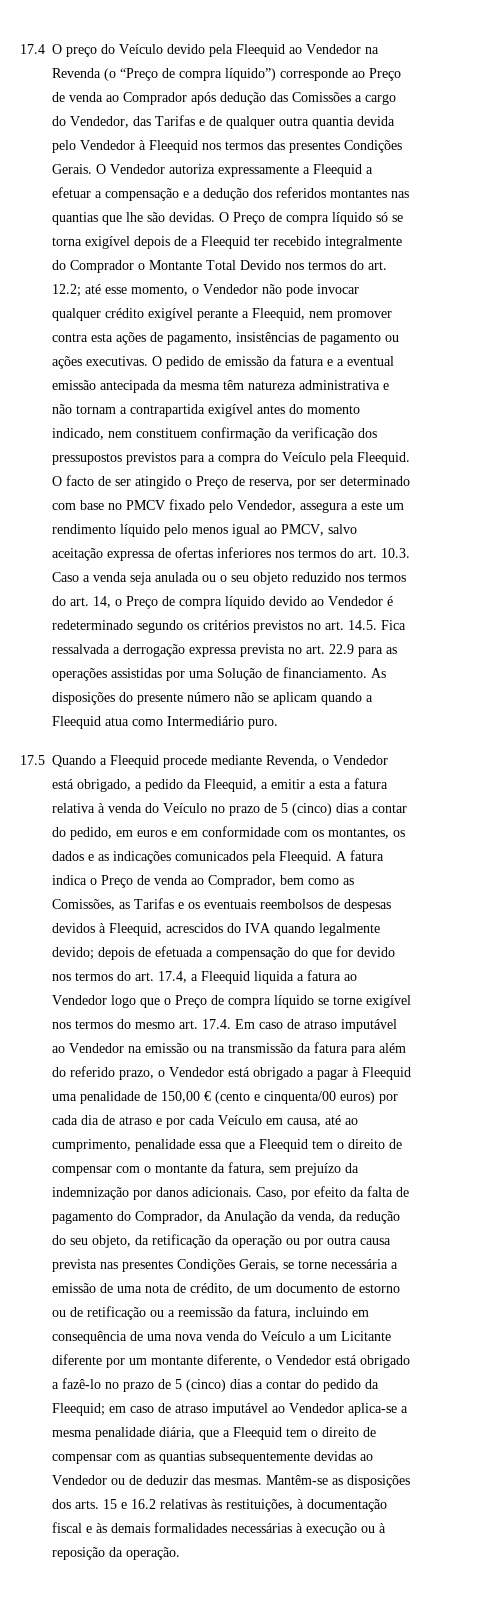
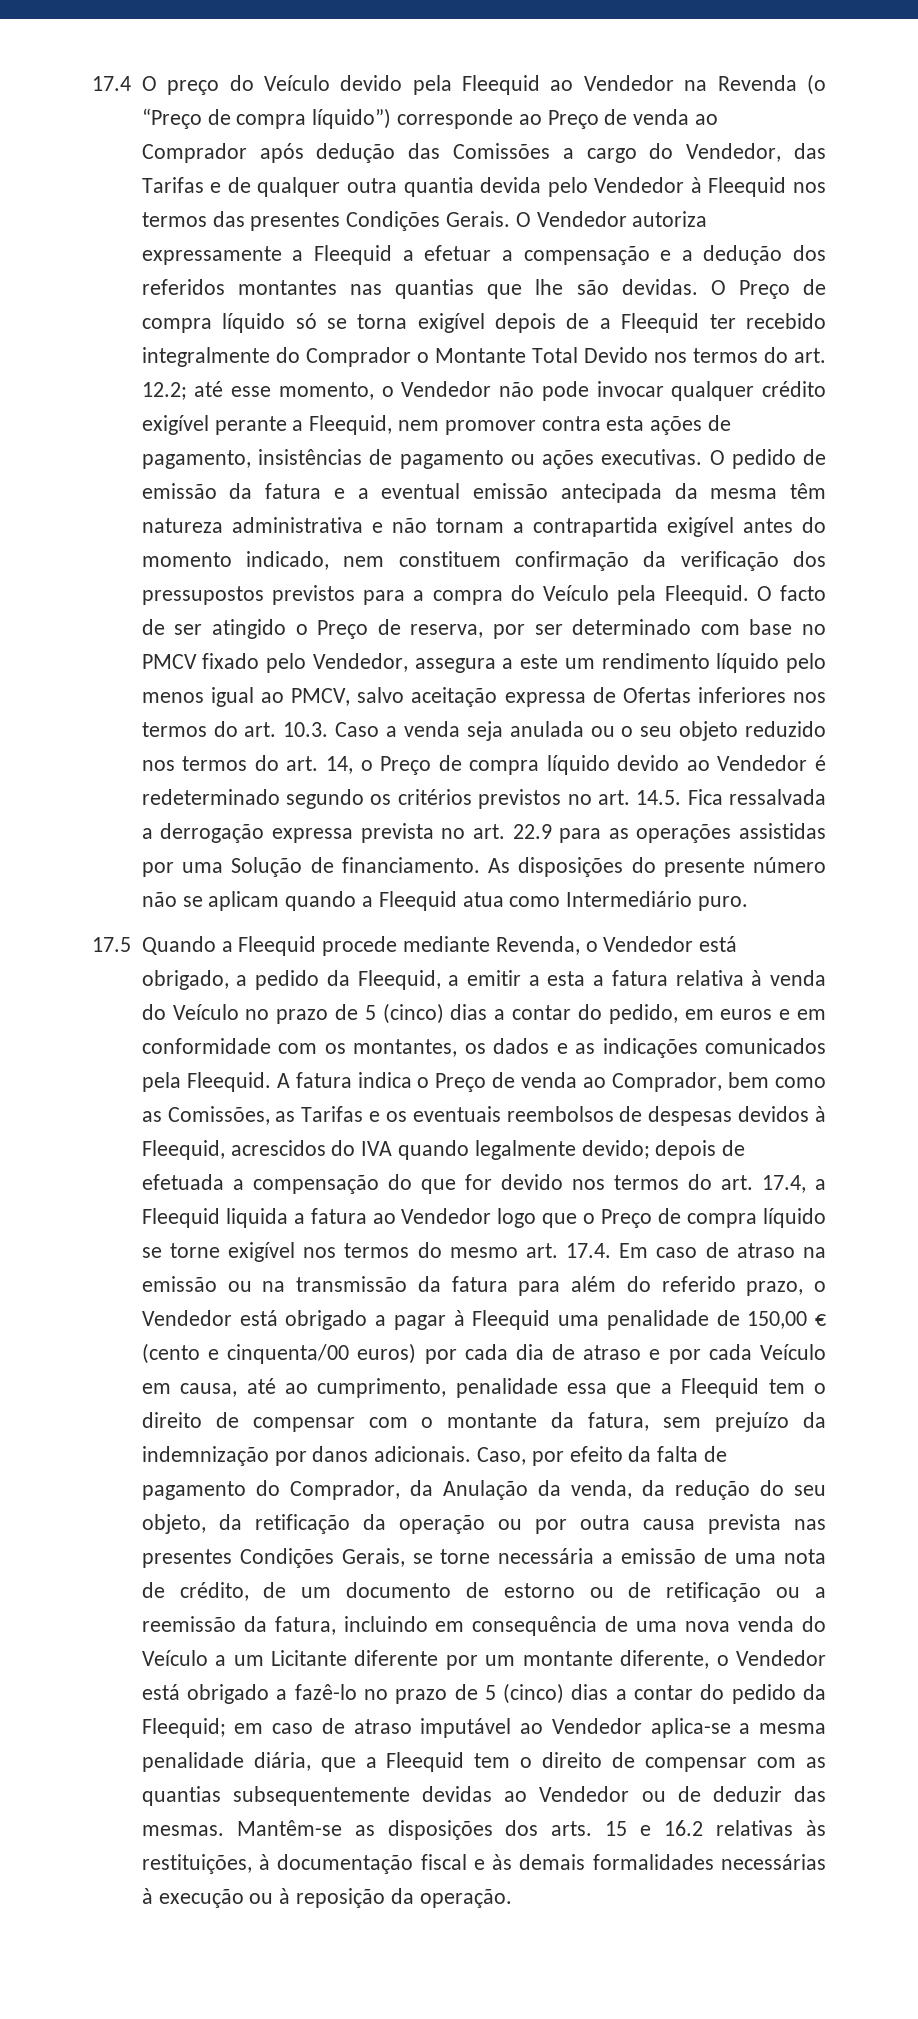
[175,547,213,558] ofertas -> [622,687,691,703] Ofertas
[341,1019,397,1032] [52,1043,124,1053] imputável ao Vendedor -> (795, 1250) none

